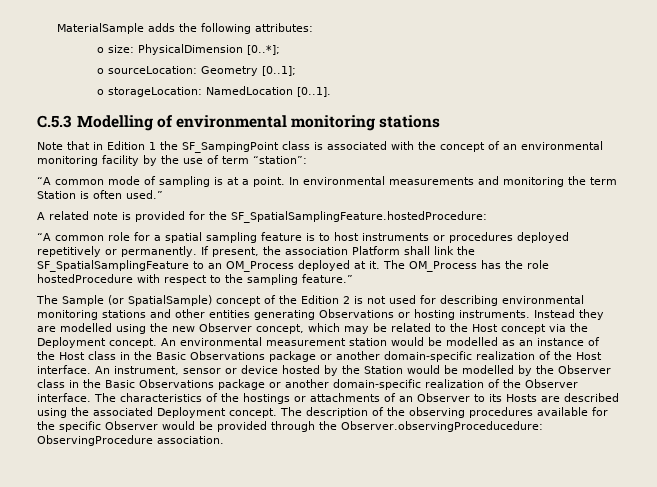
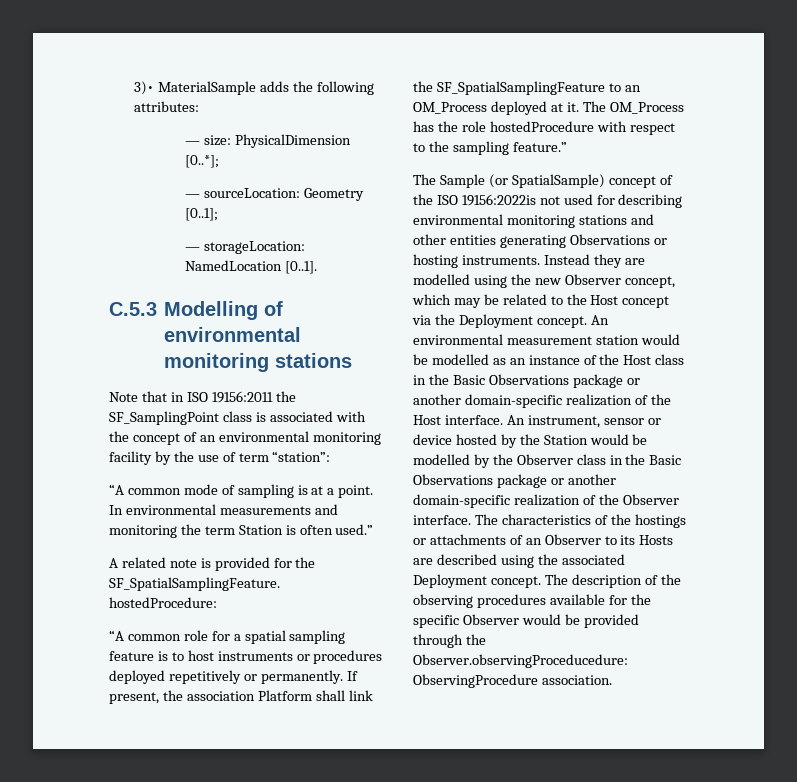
(57, 28) none -> [134,81,155,95] 3)•
[97,47,105,53] o -> [184,141,200,145] —
[97,68,105,74] o -> [184,194,200,198] —
[97,89,105,95] o -> [184,247,200,251] —
[107,141,279,153] Edition 1 the SF_SampingPoint -> [186,391,296,403] [109,411,219,425] ISO 19156:2011 the SF_SamplingPoint
[301,295,363,304] Edition 2 is -> [436,194,536,206] ISO 19156:2022is

